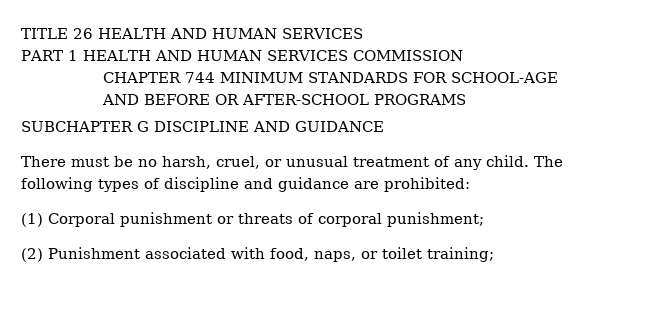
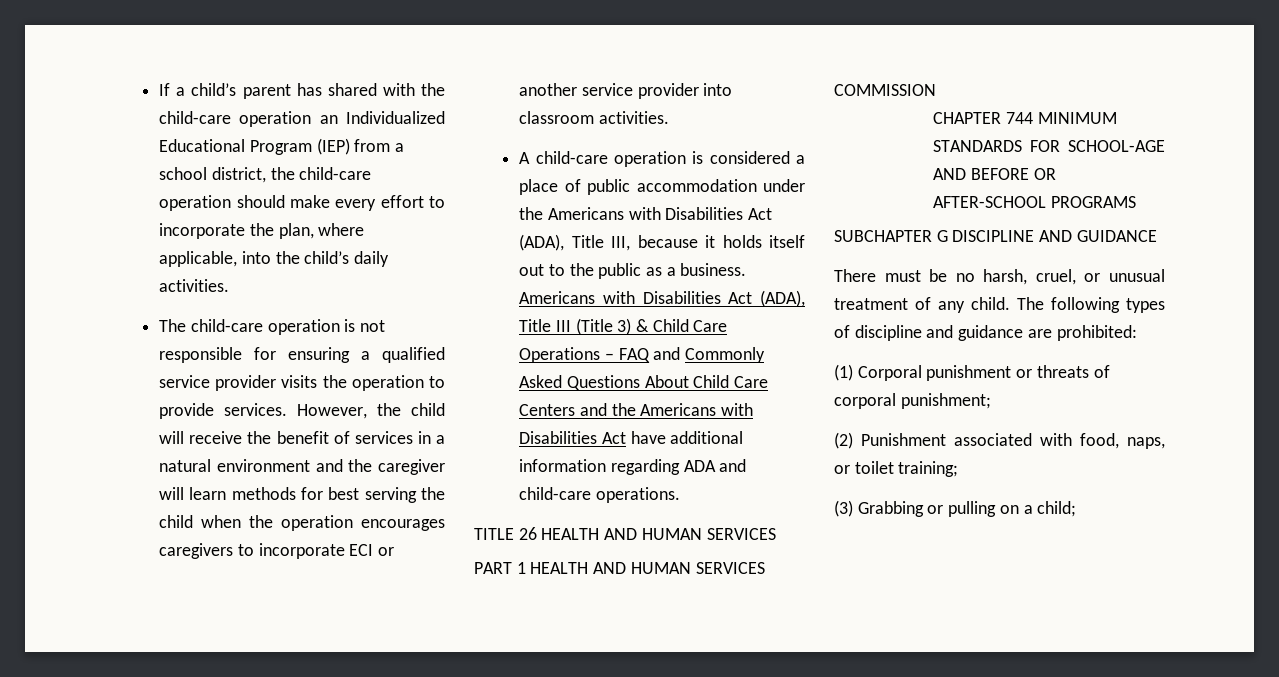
(21, 33) none -> [159,83,445,99] [159,111,445,127] [159,138,405,155] [159,167,372,183] [159,195,445,211] [159,223,365,239] [159,251,390,267] [159,279,230,292] [159,319,386,335] [159,347,445,363] [159,375,445,391] [159,403,445,419] [159,431,445,444] [159,459,445,475] [159,487,445,503] [159,515,445,531] [159,543,395,559] [519,83,733,99] [519,111,669,124] [519,151,805,167] [519,179,805,195] [519,207,773,220] [519,234,805,251] [519,263,747,279] [519,290,805,307] [519,318,728,335] [519,347,766,363] [519,375,769,391] [519,403,754,416] [519,431,744,444] [519,459,747,475] [519,487,680,503] If a child’s parent has shared with the child-care operation an Individualized Educational Program (IEP) from a school district, the child-care operation should make every effort to incorporate the plan, where applicable, into the child’s daily activities. // The child-care operation is not responsible for ensuring a qualified service provider visits the operation to provide services. However, the child will receive the benefit of services in a natural environment and the caregiver will learn methods for best serving the child when the operation encourages caregivers to incorporate ECI or another service provider into classroom activities. // A child-care operation is considered a place of public accommodation under the Americans with Disabilities Act (ADA), Title III, because it holds itself out to the public as a business. Americans with Disabilities Act (ADA), Title III (Title 3) & Child Care Operations – FAQ and Commonly Asked Questions About Child Care Centers and the Americans with Disabilities Act have additional information regarding ADA and child-care operations. //
(494, 254) none -> [834,500,1077,517] // (3) Grabbing or pulling on a child;

